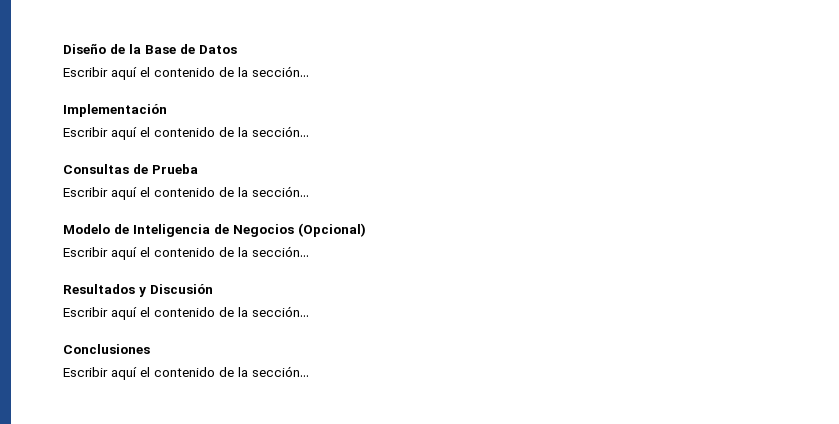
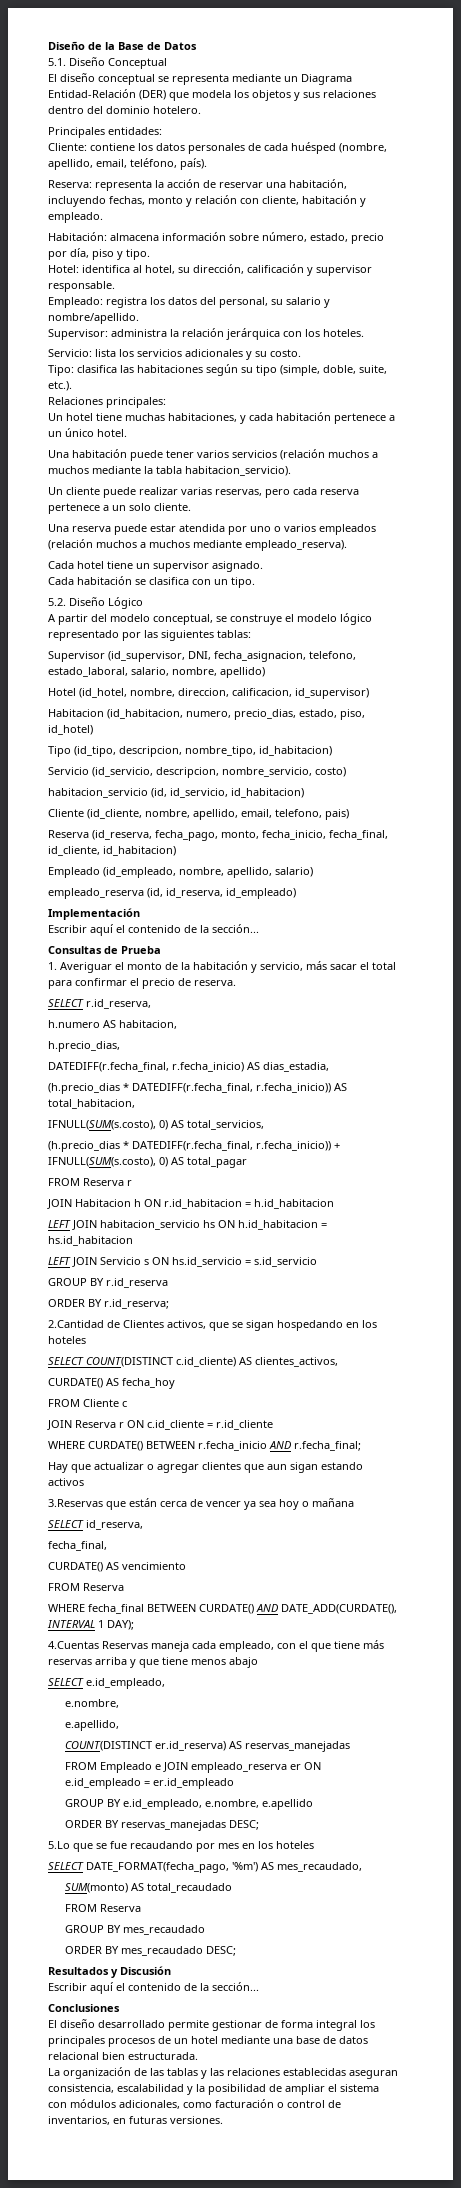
[63,66,309,80] Escribir aquí el contenido de la sección... -> [48,57,167,69] [48,73,352,85] [48,89,376,101] [48,106,201,114] [48,127,162,138] [48,142,387,154] [48,158,207,170] [48,179,347,191] [48,195,366,207] [48,212,103,223] [48,232,384,244] [48,248,150,260] [48,264,372,276] [48,281,115,292] [48,297,330,308] [48,313,139,324] [48,328,364,340] [48,349,301,360] [48,364,387,376] [48,381,72,391] [48,397,166,408] [48,412,395,424] [48,428,127,437] [48,449,378,461] [48,466,291,476] [48,487,359,498] [48,503,191,514] [48,524,376,535] [48,539,347,551] [48,561,263,572] [48,576,255,588] [48,597,143,609] [48,613,372,625] [48,630,251,641] [48,651,356,662] [48,667,265,678] [48,688,369,699] [48,709,365,720] [48,725,93,735] [48,746,332,757] [48,767,346,778] [48,788,304,798] [48,809,349,820] [48,830,388,841] [48,846,176,856] [48,867,313,878] [48,888,296,899] 5.1. Diseño Conceptual // El diseño conceptual se representa mediante un Diagrama Entidad-Relación (DER) que modela los objetos y sus relaciones dentro del dominio hotelero. // Principales entidades: // Cliente: contiene los datos personales de cada huésped (nombre, apellido, email, teléfono, país). // Reserva: representa la acción de reservar una habitación, incluyendo fechas, monto y relación con cliente, habitación y empleado. // Habitación: almacena información sobre número, estado, precio por día, piso y tipo. // Hotel: identifica al hotel, su dirección, calificación y supervisor responsable. // Empleado: registra los datos del personal, su salario y nombre/apellido. // Supervisor: administra la relación jerárquica con los hoteles. // Servicio: lista los servicios adicionales y su costo. // Tipo: clasifica las habitaciones según su tipo (simple, doble, suite, etc.). // Relaciones principales: // Un hotel tiene muchas habitaciones, y cada habitación pertenece a un único hotel. // Una habitación puede tener varios servicios (relación muchos a muchos mediante la tabla habitacion_servicio). // Un cliente puede realizar varias reservas, pero cada reserva pertenece a un solo cliente. // Una reserva puede estar atendida por uno o varios empleados (relación muchos a muchos mediante empleado_reserva). // Cada hotel tiene un supervisor asignado. // Cada habitación se clasifica con un tipo. // 5.2. Diseño Lógico // A partir del modelo conceptual, se construye el modelo lógico representado por las siguientes tablas: // Supervisor (id_supervisor, DNI, fecha_asignacion, telefono, estado_laboral, salario, nombre, apellido) // Hotel (id_hotel, nombre, direccion, calificacion, id_supervisor) // Habitacion (id_habitacion, numero, precio_dias, estado, piso, id_hotel) // Tipo (id_tipo, descripcion, nombre_tipo, id_habitacion) // Servicio (id_servicio, descripcion, nombre_servicio, costo) // habitacion_servicio (id, id_servicio, id_habitacion) // Cliente (id_cliente, nombre, apellido, email, telefono, pais) // Reserva (id_reserva, fecha_pago, monto, fecha_inicio, fecha_final, id_cliente, id_habitacion) // Empleado (id_empleado, nombre, apellido, salario) // empleado_reserva (id, id_reserva, id_empleado)
[63,186,309,200] [63,223,366,237] [63,246,309,260] Escribir aquí el contenido de la sección... // Modelo de Inteligencia de Negocios (Opcional) // Escribir aquí el contenido de la sección... -> [48,961,396,973] [48,978,236,989] [48,999,151,1009] [48,1020,177,1029] [48,1041,120,1052] [48,1062,329,1072] [48,1083,347,1094] [48,1099,135,1109] [48,1120,264,1130] [48,1141,340,1152] [48,1157,247,1168] [48,1178,132,1186] [47,1199,334,1209] [48,1220,327,1230] [48,1236,133,1246] [48,1257,317,1267] [48,1278,168,1288] [48,1299,169,1309] [48,1320,377,1331] [48,1336,86,1344] [48,1357,338,1367] [48,1378,175,1389] [48,1399,127,1407] [47,1420,273,1430] [48,1441,361,1451] [48,1462,363,1473] [48,1478,84,1486] [48,1498,354,1510] [48,1520,143,1530] [48,1541,107,1551] [48,1562,186,1572] [48,1583,124,1591] [48,1604,397,1614] [47,1620,134,1630] [48,1640,384,1652] [48,1657,258,1668] [48,1678,165,1689] [64,1699,119,1708] [64,1720,119,1731] [64,1741,350,1752] [64,1762,321,1773] [64,1778,234,1789] [64,1799,313,1810] [64,1820,259,1831] [48,1841,314,1852] [48,1862,362,1873] [64,1883,232,1893] [64,1904,141,1912] [64,1925,205,1935] [64,1946,236,1956] 1. Averiguar el monto de la habitación y servicio, más sacar el total para confirmar el precio de reserva. // SELECT r.id_reserva, // h.numero AS habitacion, // h.precio_dias, // DATEDIFF(r.fecha_final, r.fecha_inicio) AS dias_estadia, // (h.precio_dias * DATEDIFF(r.fecha_final, r.fecha_inicio)) AS total_habitacion, // IFNULL(SUM(s.costo), 0) AS total_servicios, // (h.precio_dias * DATEDIFF(r.fecha_final, r.fecha_inicio)) + IFNULL(SUM(s.costo), 0) AS total_pagar // FROM Reserva r // JOIN Habitacion h ON r.id_habitacion = h.id_habitacion // LEFT JOIN habitacion_servicio hs ON h.id_habitacion = hs.id_habitacion // LEFT JOIN Servicio s ON hs.id_servicio = s.id_servicio // GROUP BY r.id_reserva // ORDER BY r.id_reserva; // 2.Cantidad de Clientes activos, que se sigan hospedando en los hoteles // SELECT COUNT(DISTINCT c.id_cliente) AS clientes_activos, // CURDATE() AS fecha_hoy // FROM Cliente c // JOIN Reserva r ON c.id_cliente = r.id_cliente // WHERE CURDATE() BETWEEN r.fecha_inicio AND r.fecha_final; // Hay que actualizar o agregar clientes que aun sigan estando activos // 3.Reservas que están cerca de vencer ya sea hoy o mañana // SELECT id_reserva, // fecha_final, // CURDATE() AS vencimiento // FROM Reserva // WHERE fecha_final BETWEEN CURDATE() AND DATE_ADD(CURDATE(), INTERVAL 1 DAY); // 4.Cuentas Reservas maneja cada empleado, con el que tiene más reservas arriba y que tiene menos abajo // SELECT e.id_empleado, // e.nombre, // e.apellido, // COUNT(DISTINCT er.id_reserva) AS reservas_manejadas // FROM Empleado e JOIN empleado_reserva er ON e.id_empleado = er.id_empleado // GROUP BY e.id_empleado, e.nombre, e.apellido // ORDER BY reservas_manejadas DESC; // 5.Lo que se fue recaudando por mes en los hoteles // SELECT DATE_FORMAT(fecha_pago, '%m') AS mes_recaudado, // SUM(monto) AS total_recaudado // FROM Reserva // GROUP BY mes_recaudado // ORDER BY mes_recaudado DESC;
[63,366,309,380] Escribir aquí el contenido de la sección... -> [48,2019,375,2031] [48,2036,368,2047] [48,2052,198,2060] [48,2067,398,2079] [48,2084,379,2095] [48,2099,341,2109] [48,2116,223,2125] El diseño desarrollado permite gestionar de forma integral los principales procesos de un hotel mediante una base de datos relacional bien estructurada. // La organización de las tablas y las relaciones establecidas aseguran consistencia, escalabilidad y la posibilidad de ampliar el sistema con módulos adicionales, como facturación o control de inventarios, en futuras versiones.

